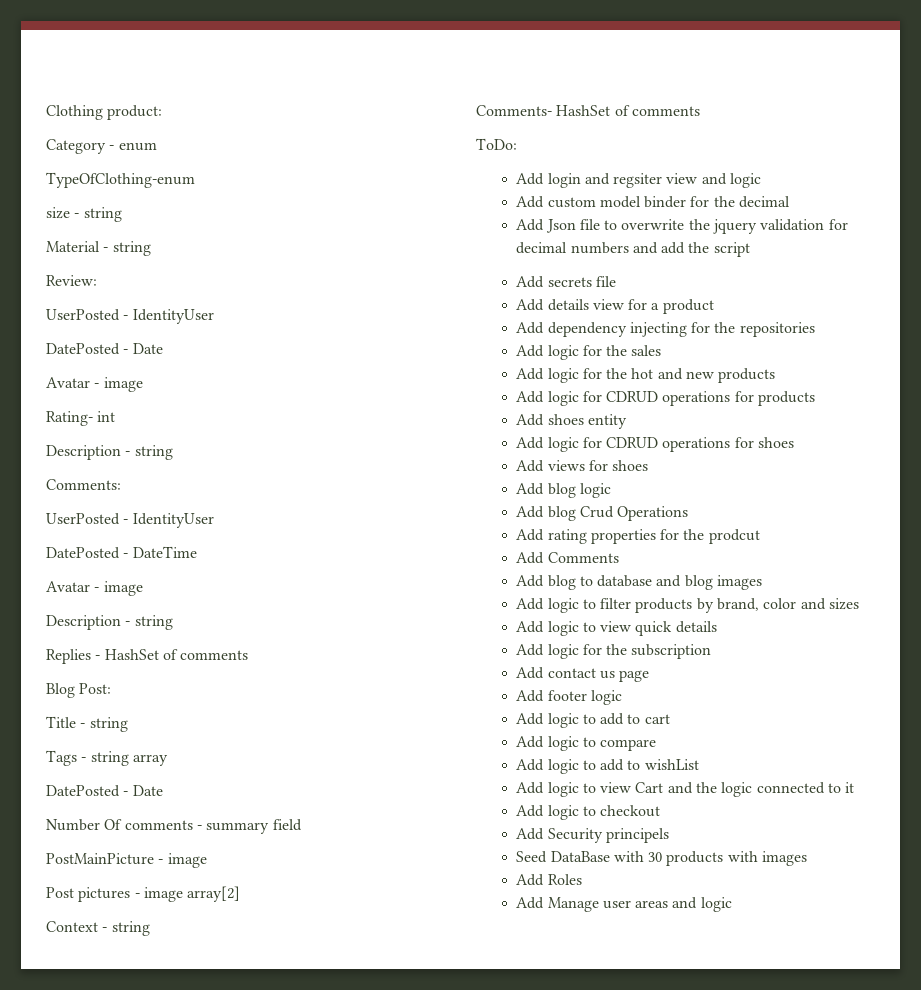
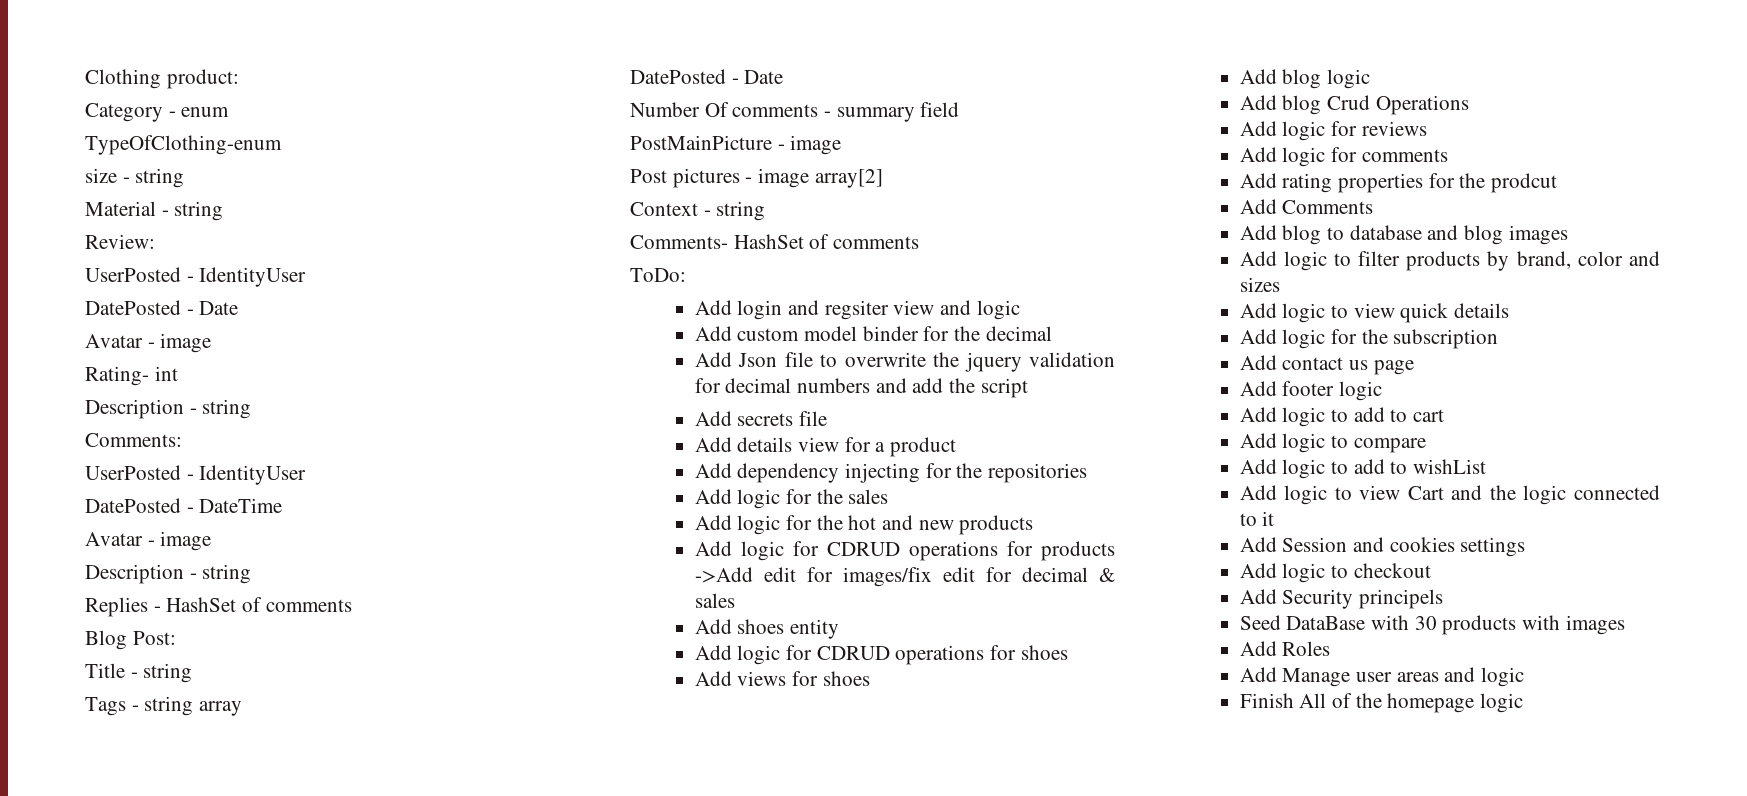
(816, 398) none -> [694,567,1115,587] [694,593,735,608] ->Add edit for images/fix edit for decimal & sales
(689, 513) none -> [1239,121,1427,141] [1239,147,1448,167] // Add logic for reviews // Add logic for comments
(855, 787) none -> [1239,537,1526,557] // Add Session and cookies settings
(732, 904) none -> [1239,693,1523,713] // Finish All of the homepage logic

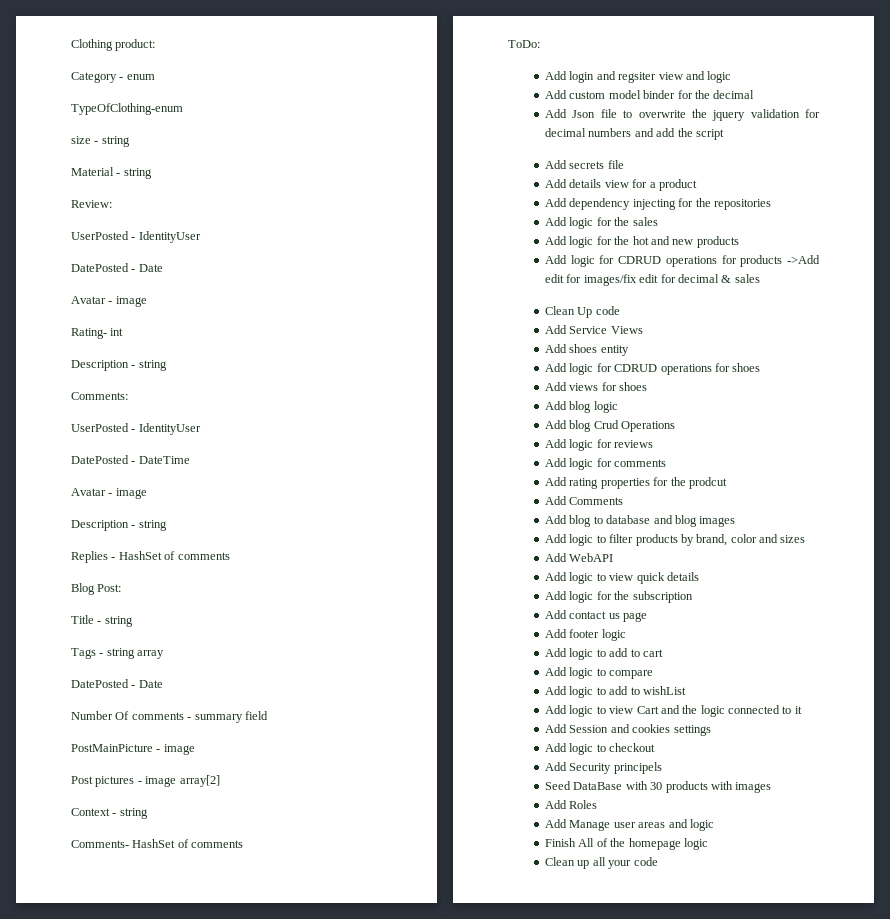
(735, 600) none -> [545,306,620,318] [545,325,643,334] // Clean Up code // Add Service Views
(1280, 284) none -> [545,553,614,562] // Add WebAPI
(1523, 703) none -> [545,857,658,869] // Clean up all your code

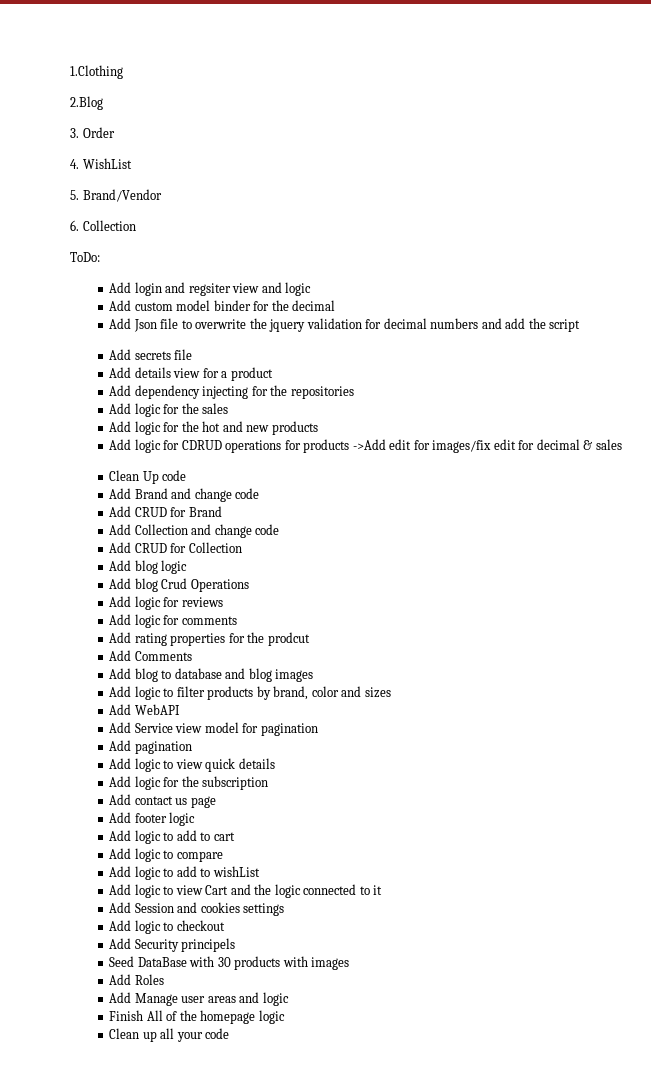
[71,39,156,51] [71,72,155,83] [71,103,183,115] [71,136,130,147] [71,167,152,179] [71,200,112,208] [71,231,201,243] [71,263,163,272] [71,296,147,307] [71,328,124,339] [71,360,167,371] [71,392,128,400] [71,423,201,435] [71,455,190,464] [71,488,147,499] [71,520,167,531] [71,551,230,563] [71,583,122,595] [71,615,133,627] [71,648,165,659] [71,679,163,688] [71,711,268,723] [71,744,195,755] [71,775,220,787] [71,808,148,819] [71,839,244,848] Clothing product: // Category - enum // TypeOfClothing-enum // size - string // Material - string // Review: // UserPosted - IdentityUser // DatePosted - Date // Avatar - image // Rating- int // Description - string // Comments: // UserPosted - IdentityUser // DatePosted - DateTime // Avatar - image // Description - string // Replies - HashSet of comments // Blog Post: // Title - string // Tags - string array // DatePosted - Date // Number Of comments - summary field // PostMainPicture - image // Post pictures - image array[2] // Context - string // Comments- HashSet of comments -> [70,65,123,79] [70,96,103,110] [70,127,115,138] [70,158,132,169] [70,189,162,202] [70,220,136,231] 1.Clothing // 2.Blog // 3. Order // 4. WishList // 5. Brand/Vendor // 6. Collection
[569,326,643,334] [545,344,629,356] [545,363,761,375] [545,382,648,391] Service Views // Add shoes entity // Add logic for CDRUD operations for shoes // Add views for shoes -> [134,488,260,502] [109,506,222,517] [109,524,280,538] [109,542,242,553] Brand and change code // Add CRUD for Brand // Add Collection and change code // Add CRUD for Collection
(614, 557) none -> [109,722,318,736] [109,740,192,754] // Add Service view model for pagination // Add pagination

